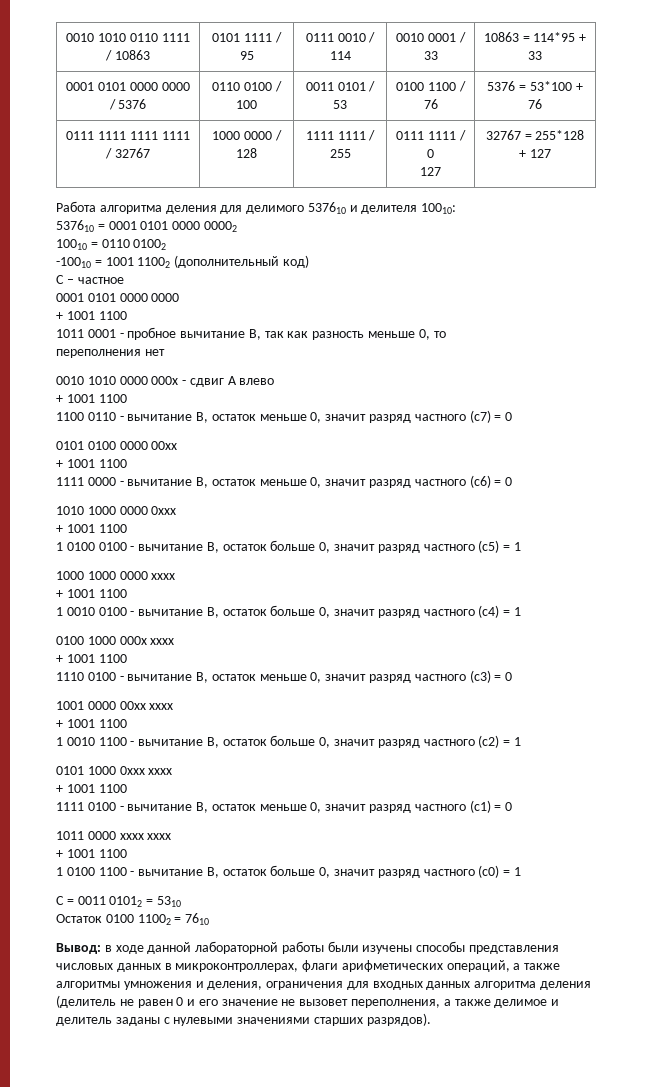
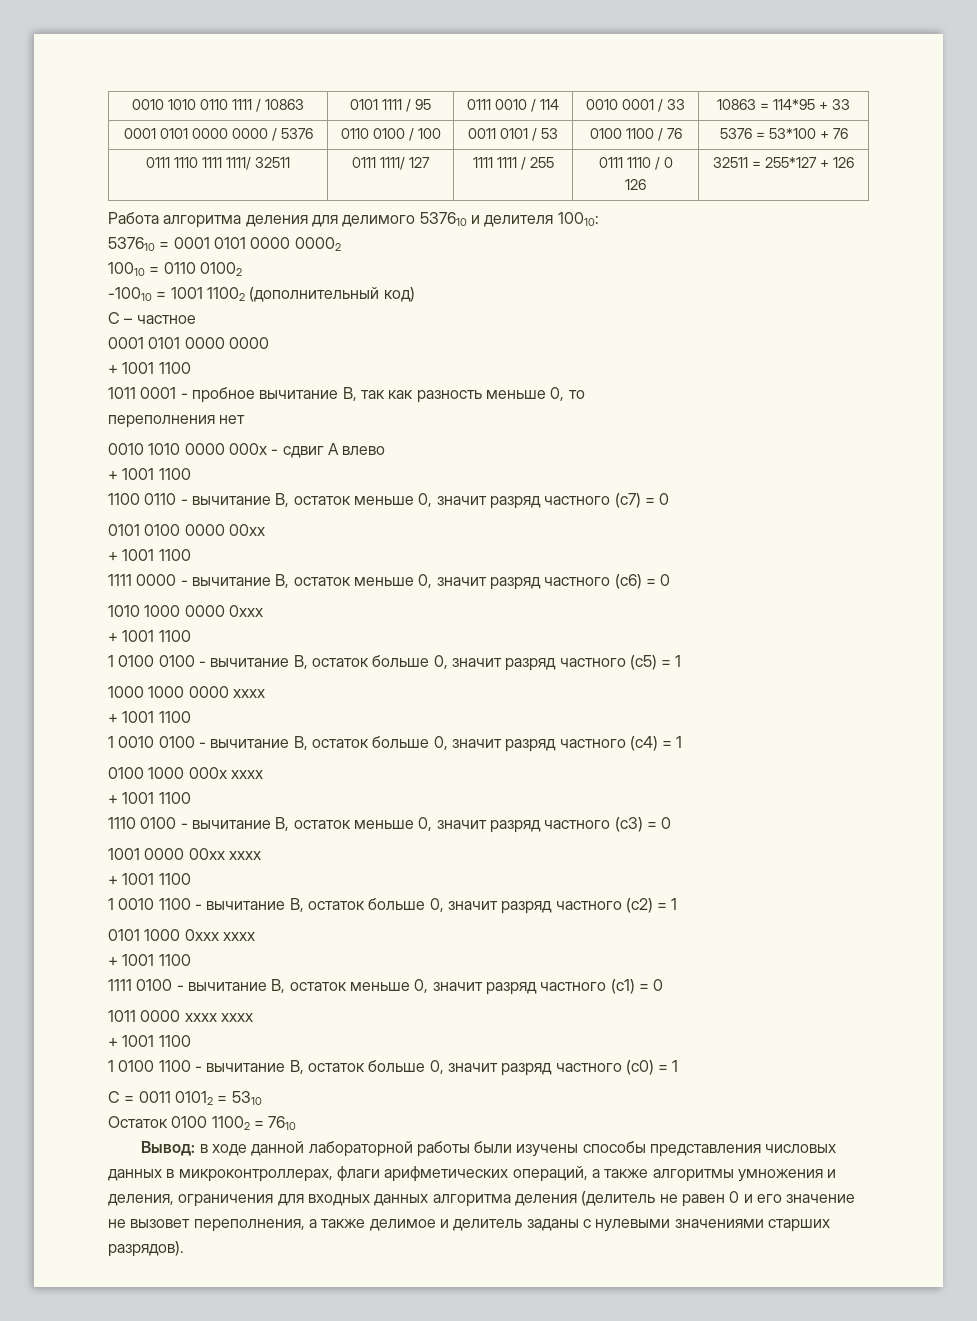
[98,131,190,140] [105,148,150,159] [212,130,282,141] [236,148,257,158] 1111 1111 1111 / 32767 | 1000 0000 / 128 -> [174,157,290,170] [352,157,430,170] 1110 1111 1111/ 32511 | 0111 1111/ 127
[428,131,457,140] 1111 -> [626,157,651,168] 1110
[420,167,442,176] [485,130,585,140] [519,149,551,158] 127 | 32767 = 255*128 + 127 -> [625,179,646,190] [713,157,854,168] 126 | 32511 = 255*127 + 126

